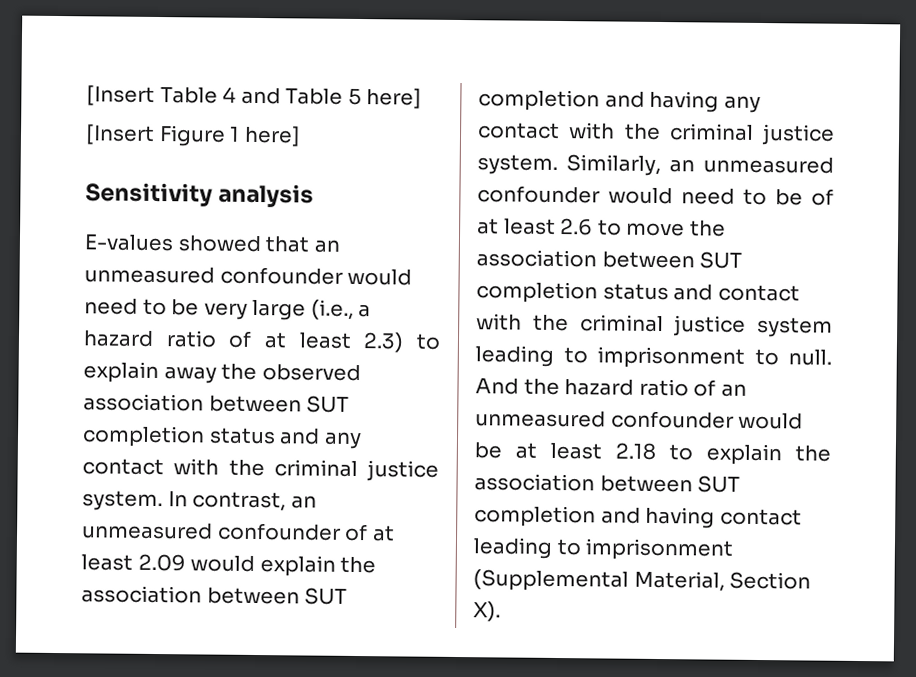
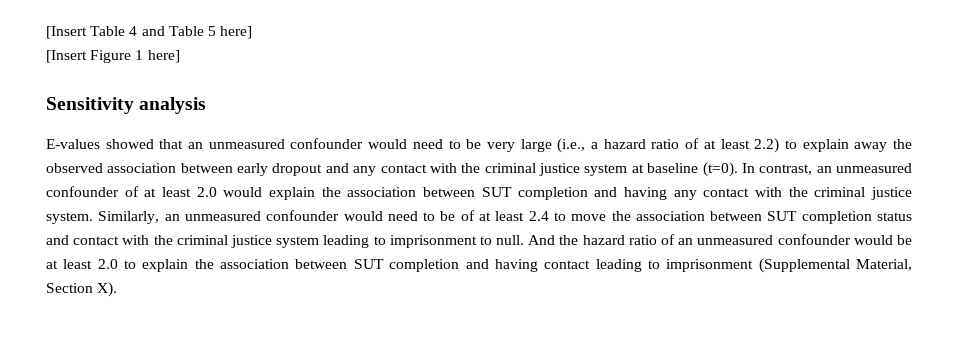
[363,332,405,353] 2.3) -> [754,138,780,153] 2.2)
[306,395,350,413] [82,425,276,448] SUT completion status -> [237,163,323,176] early dropout
[82,490,163,512] system. -> [584,162,738,177] system at baseline (t=0).
[137,553,186,572] 2.09 -> [196,187,217,197] 2.0
[560,218,594,236] 2.6 -> [528,211,549,221] 2.4
[615,442,656,460] 2.18 -> [97,259,118,269] 2.0

